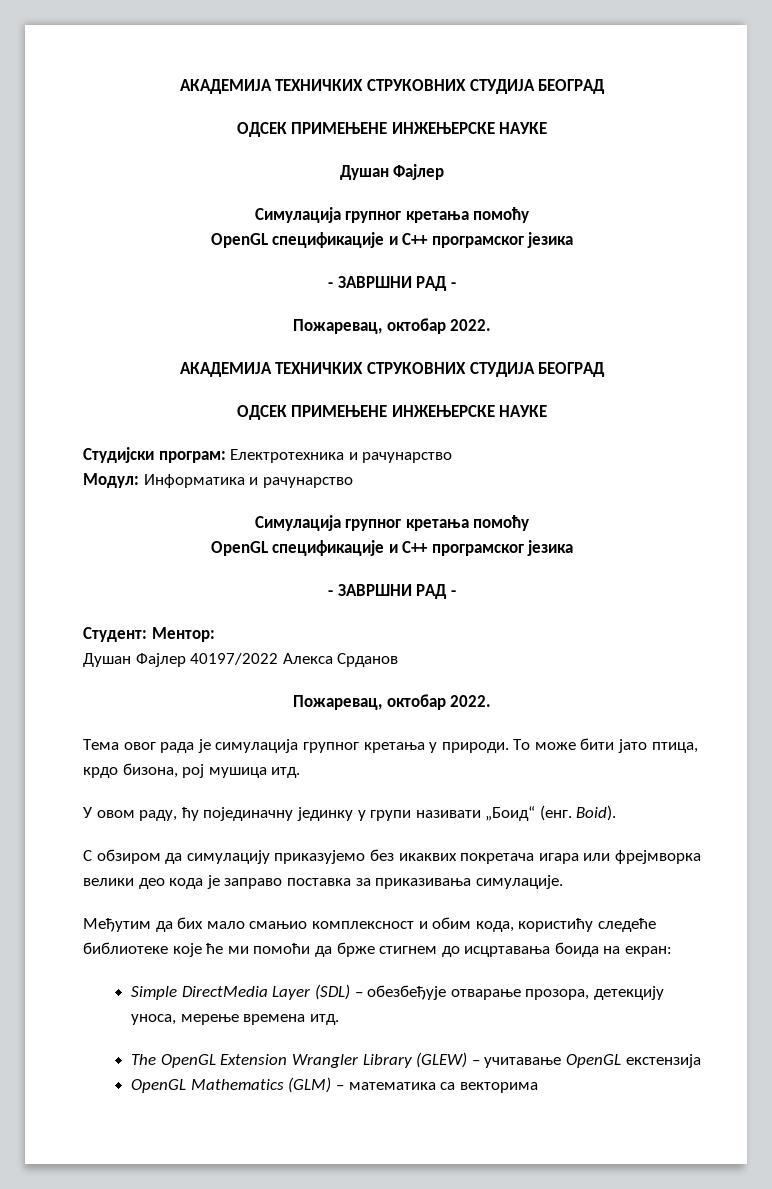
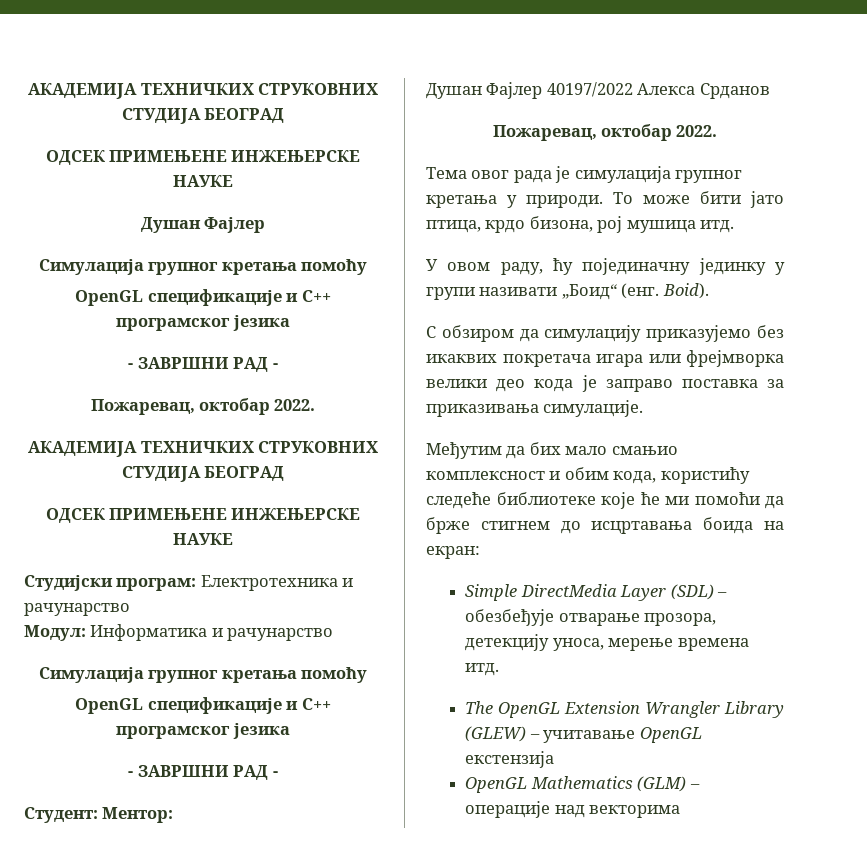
[348,1082,456,1090] математика са -> [465,801,585,818] операције над

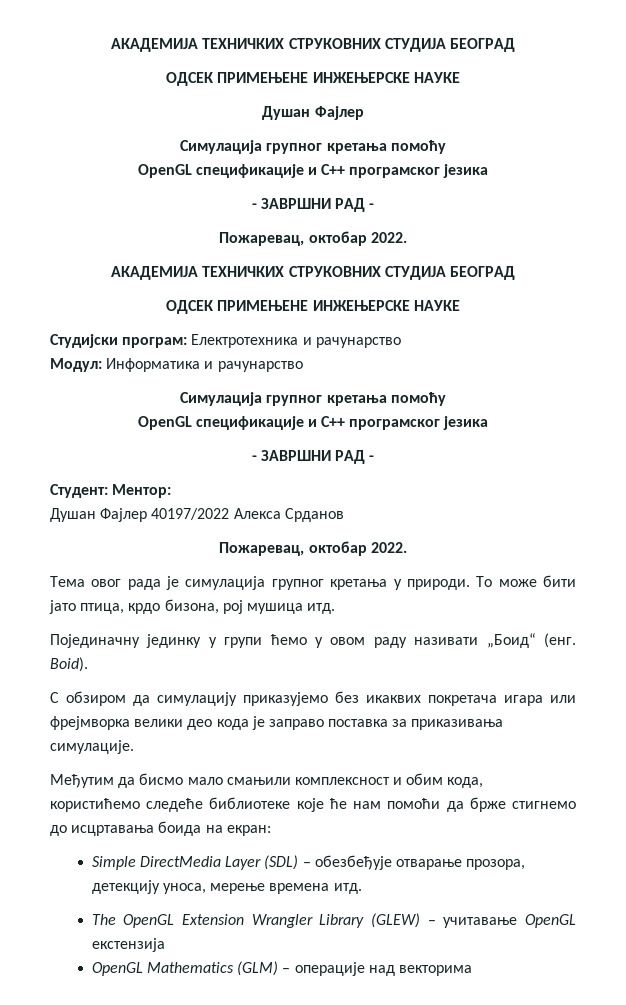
[426,258,785,275] [426,287,475,300] У овом раду, ћу појединачну јединку у групи -> [50,634,407,648] Појединачну јединку у групи ћемо у овом раду
[529,442,678,455] бих мало смањио -> [139,773,291,785] бисмо мало смањили
[660,467,750,484] користићу -> [50,798,140,812] користићeмо
[665,496,689,505] ми -> [353,801,382,809] нам
[480,521,550,530] стигнем -> [512,801,576,809] стигнемо

